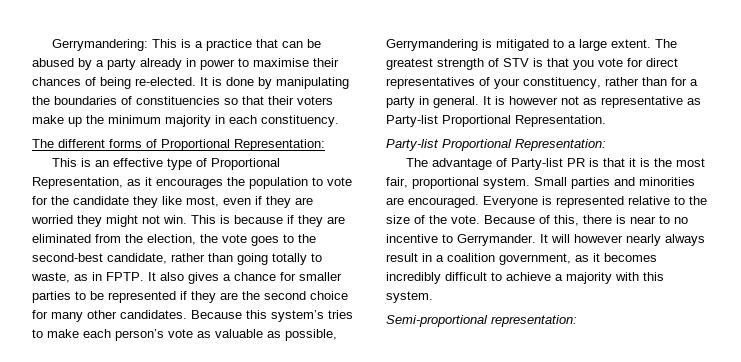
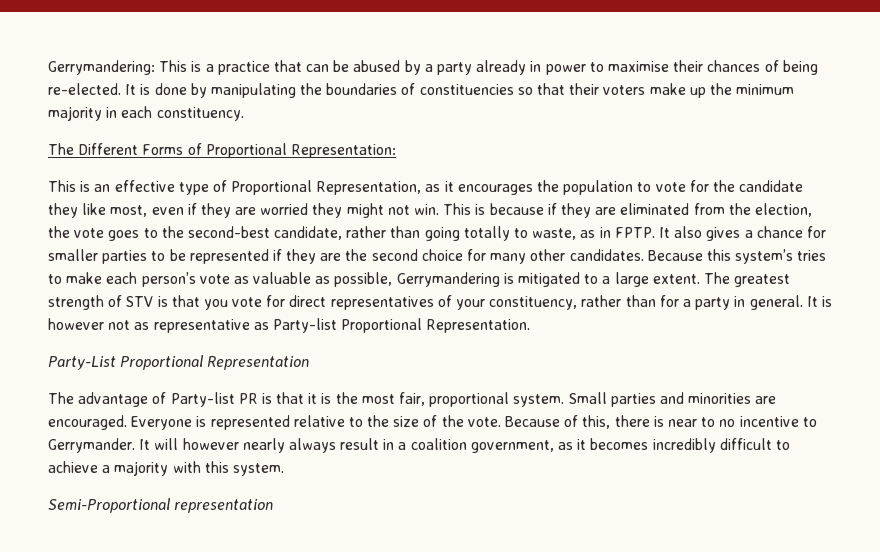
[58,139,142,148] different forms -> [78,143,184,155] Different Forms
[386,139,606,151] Party-list Proportional Representation: -> [48,355,310,370] Party-List Proportional Representation
[386,315,577,327] Semi-proportional representation: -> [48,498,274,513] Semi-Proportional representation

